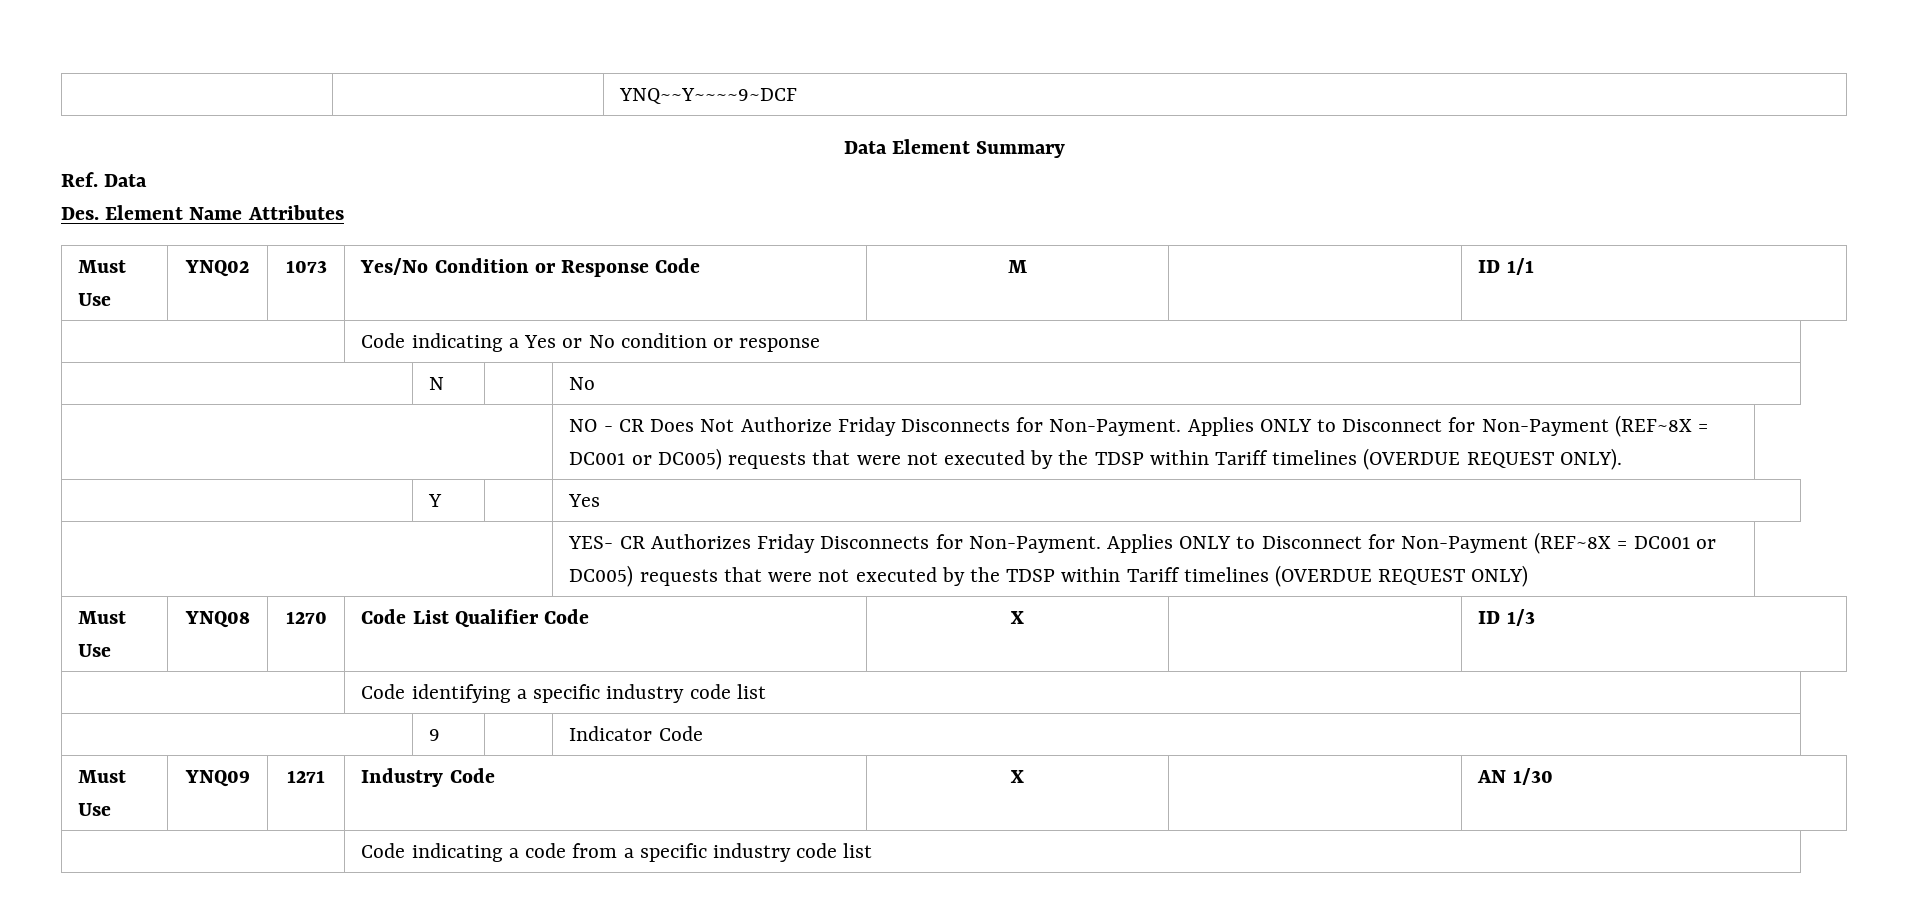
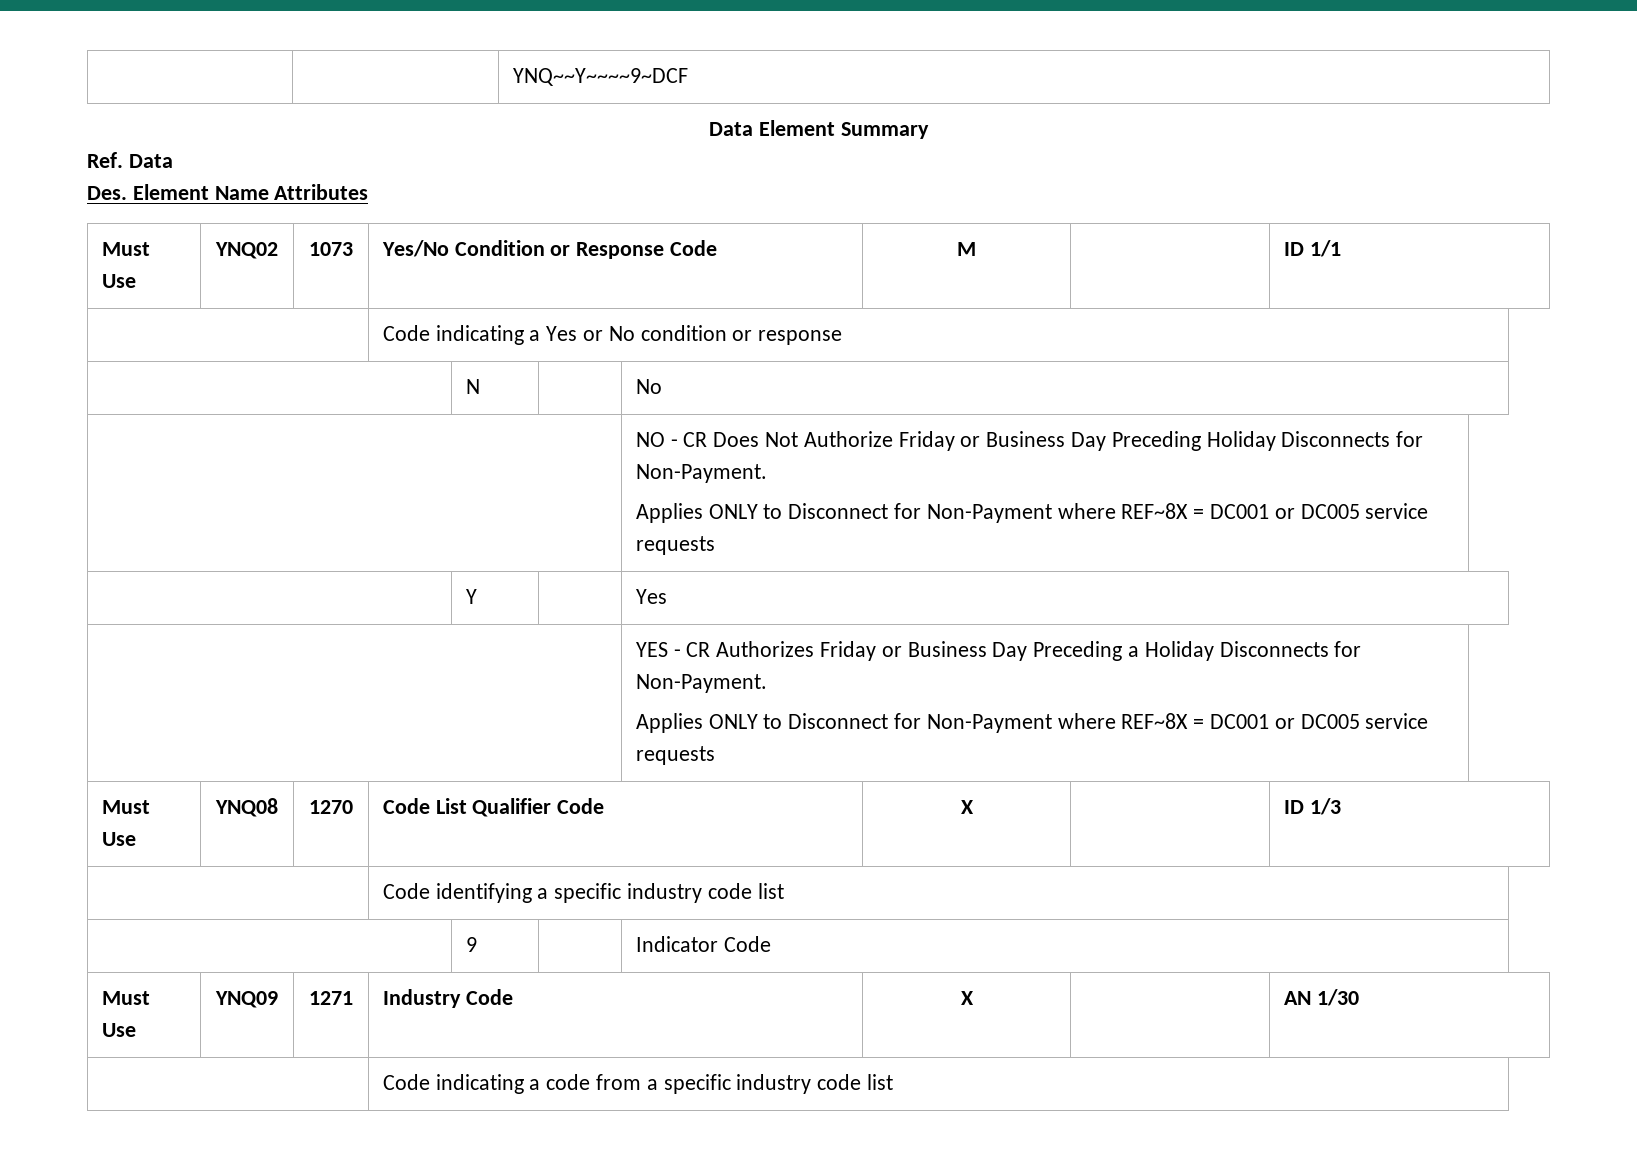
[900,415,1709,437] [569,448,1622,470] Disconnects for Non-Payment. Applies ONLY to Disconnect for Non-Payment (REF~8X = DC001 or DC005) requests that were not executed by the TDSP within Tariff timelines (OVERDUE REQUEST ONLY). -> [960,431,1424,451] [635,464,767,483] [635,503,1429,523] [635,536,715,555] or Business Day Preceding Holiday Disconnects for Non-Payment. // Applies ONLY to Disconnect for Non-Payment where REF~8X = DC001 or DC005 service requests
[568,536,614,549] YES- -> [635,642,681,657] YES -
[820,532,1716,554] [569,565,1529,587] Disconnects for Non-Payment. Applies ONLY to Disconnect for Non-Payment (REF~8X = DC001 or DC005) requests that were not executed by the TDSP within Tariff timelines (OVERDUE REQUEST ONLY) -> [881,641,1362,661] [635,674,767,693] [635,713,1429,733] [635,746,715,765] or Business Day Preceding a Holiday Disconnects for Non-Payment. // Applies ONLY to Disconnect for Non-Payment where REF~8X = DC001 or DC005 service requests

